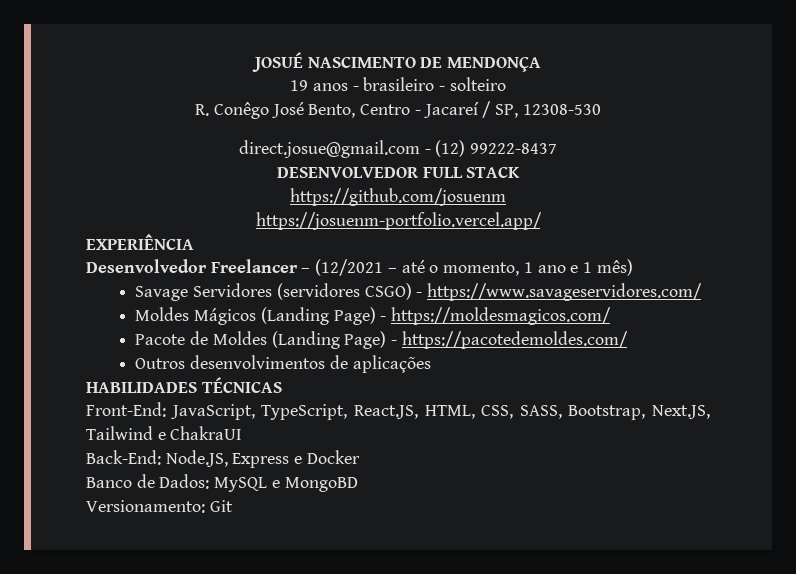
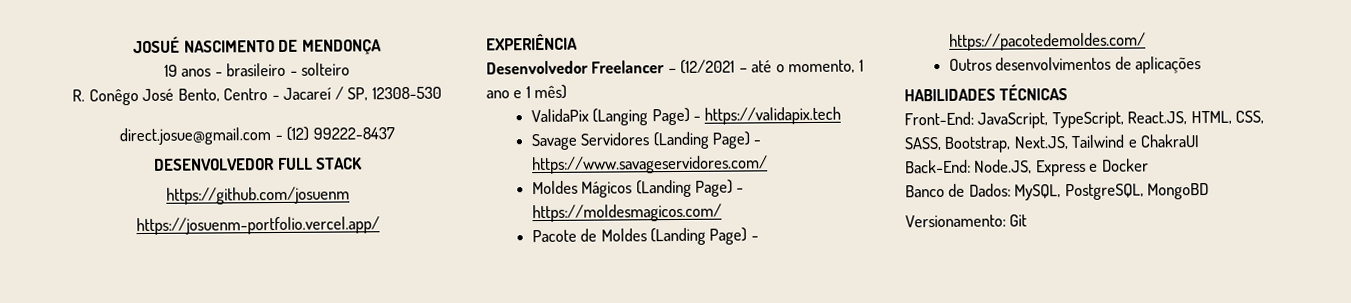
(633, 267) none -> [530,106,842,126] // ValidaPix (Langing Page) - https://validapix.tech
[276,283,412,300] (servidores CSGO) -> [652,131,750,150] (Landing Page)
[214,477,280,492] MySQL e -> [1014,183,1144,201] MySQL, PostgreSQL,

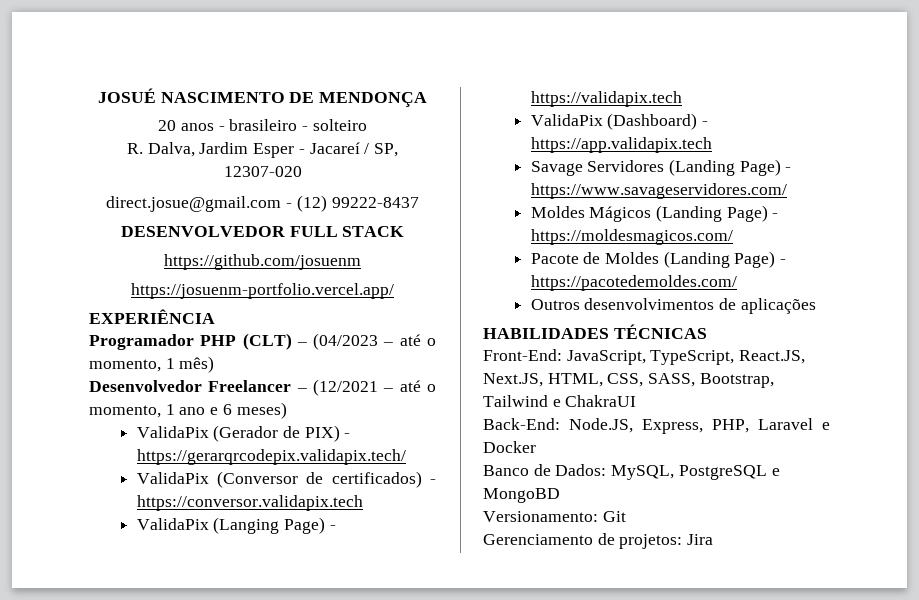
[163,64,178,77] 19 -> [158,120,177,131] 20
[88,88,269,106] Conêgo José Bento, Centro -> [147,142,295,158] Dalva, Jardim Esper
[371,86,442,100] 12308-530 -> [223,166,302,177] 12307-020
(578, 42) none -> [89,333,436,350] [89,356,215,373] // Programador PHP (CLT) – (04/2023 – até o momento, 1 mês)
[525,84,568,100] 1 mês) -> [222,402,287,419] [136,425,351,442] [136,449,406,465] [136,471,436,488] [136,495,363,511] 6 meses) // ValidaPix (Gerador de PIX) - https://gerarqrcodepix.validapix.tech/ // ValidaPix (Conversor de certificados) - https://conversor.validapix.tech
(842, 115) none -> [530,113,708,130] [530,137,712,153] // ValidaPix (Dashboard) - https://app.validapix.tech
(1188, 118) none -> [483,373,543,387] Next.JS,
[1013,136,1068,150] Next.JS, -> (774, 380) none
[1035,159,1086,177] Express -> [642,418,813,434] Express, PHP, Laravel
[1064,183,1144,201] PostgreSQL, -> [678,465,780,480] PostgreSQL e
(1028, 220) none -> [483,533,714,549] // Gerenciamento de projetos: Jira

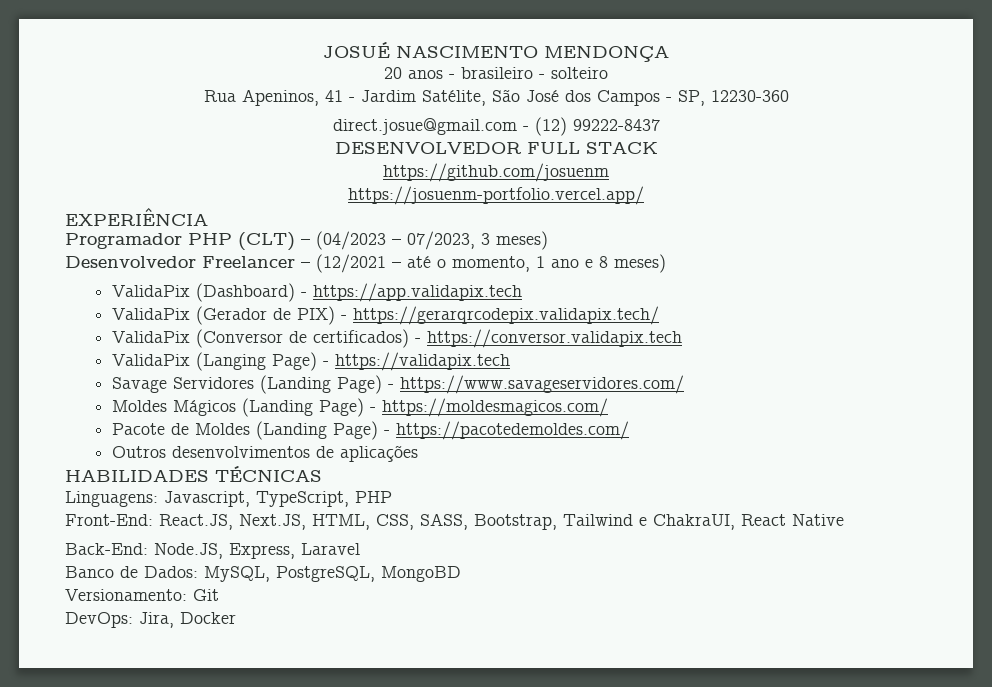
[289,92,315,103] DE -> (538, 51) none
[126,142,399,158] [223,166,302,177] R. Dalva, Jardim Esper - Jacareí / SP, 12307-020 -> [203,89,789,106] Rua Apeninos, 41 - Jardim Satélite, São José dos Campos - SP, 12230-360
[399,334,436,346] [89,356,215,373] até o momento, 1 mês) -> [407,231,548,250] 07/2023, 3 meses)
[222,402,287,419] 6 meses) -> [599,254,666,273] [111,283,522,302] 8 meses) // ValidaPix (Dashboard) - https://app.validapix.tech
[530,113,708,130] [530,137,712,153] // ValidaPix (Dashboard) - https://app.validapix.tech -> (510, 361) none
(707, 331) none -> [65,491,392,507] // Linguagens: Javascript, TypeScript, PHP
[566,350,735,365] JavaScript, TypeScript, -> (153, 520) none
[565,395,637,407] ChakraUI -> [653,514,844,530] ChakraUI, React Native
[712,419,749,433] PHP, -> (295, 551) none
[822,422,830,430] [483,441,536,453] e Docker -> (360, 549) none
[678,465,780,480] PostgreSQL e -> [276,566,375,582] PostgreSQL,
[483,533,714,549] Gerenciamento de projetos: Jira -> [65,612,236,628] DevOps: Jira, Docker

